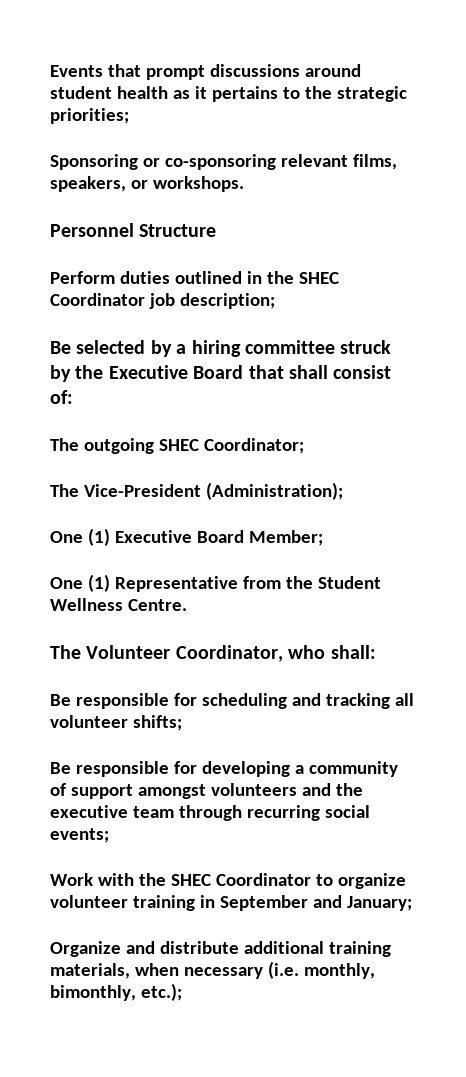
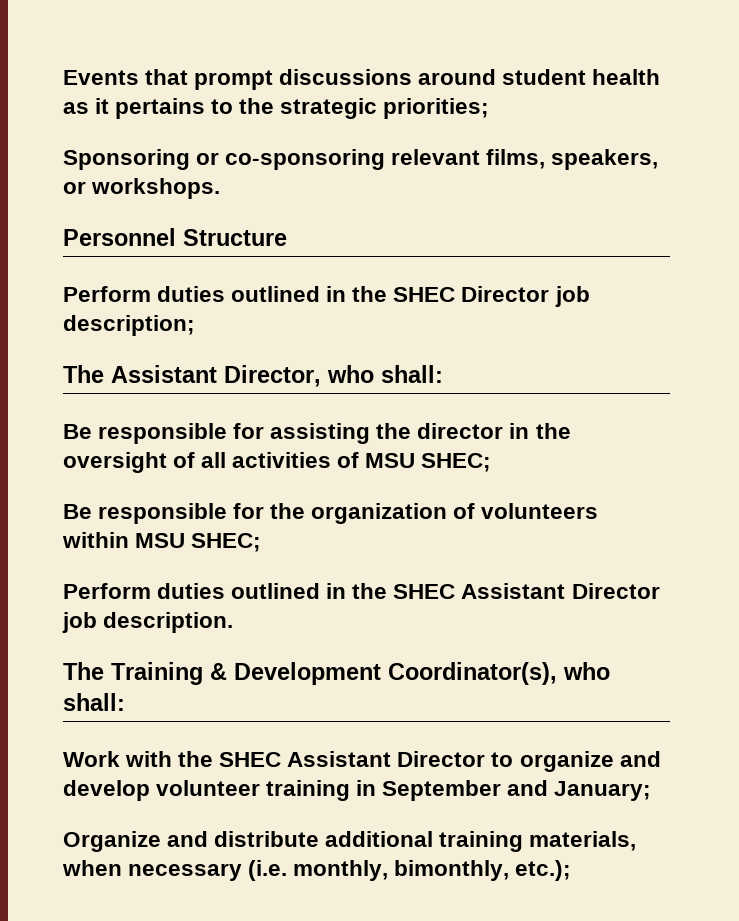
[50,293,145,306] Coordinator -> [461,286,550,302] Director
[50,340,392,357] [50,365,392,382] [50,390,73,404] [50,438,304,454] [50,482,343,500] [50,528,323,546] [50,574,381,592] [50,598,187,611] [50,645,283,662] Be selected by a hiring committee struck by the Executive Board that shall consist of: // The outgoing SHEC Coordinator; // The Vice-President (Administration); // One (1) Executive Board Member; // One (1) Representative from the Student Wellness Centre. // The Volunteer Coordinator, -> [63,365,321,387] The Assistant Director,
[201,693,414,709] [50,715,182,731] [50,761,398,777] [50,783,363,799] [50,805,370,821] [50,828,109,843] [50,873,406,889] scheduling and tracking all volunteer shifts; // Be responsible for developing a community of support amongst volunteers and the executive team through recurring social events; // Work with the SHEC Coordinator to organize -> [270,423,571,444] [63,452,492,473] [63,503,599,524] [62,532,262,552] [63,583,660,599] [62,612,234,633] [63,662,610,685] [63,693,125,711] [63,751,661,772] [63,780,150,801] assisting the director in the oversight of all activities of MSU SHEC; // Be responsible for the organization of volunteers within MSU SHEC; // Perform duties outlined in the SHEC Assistant Director job description. // The Training & Development Coordinator(s), who shall: // Work with the SHEC Assistant Director to organize and develop

